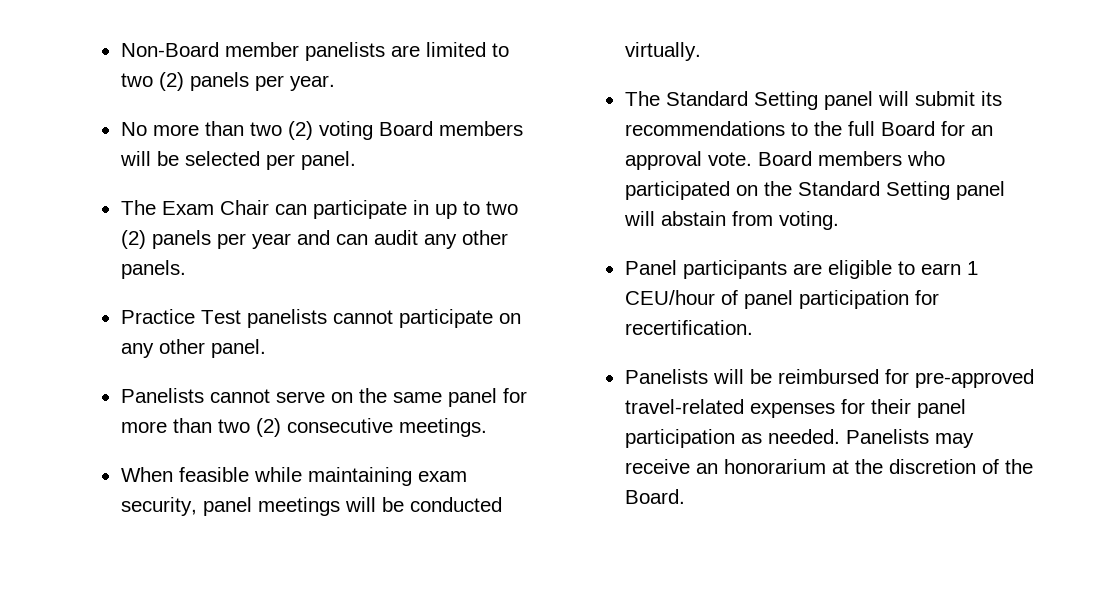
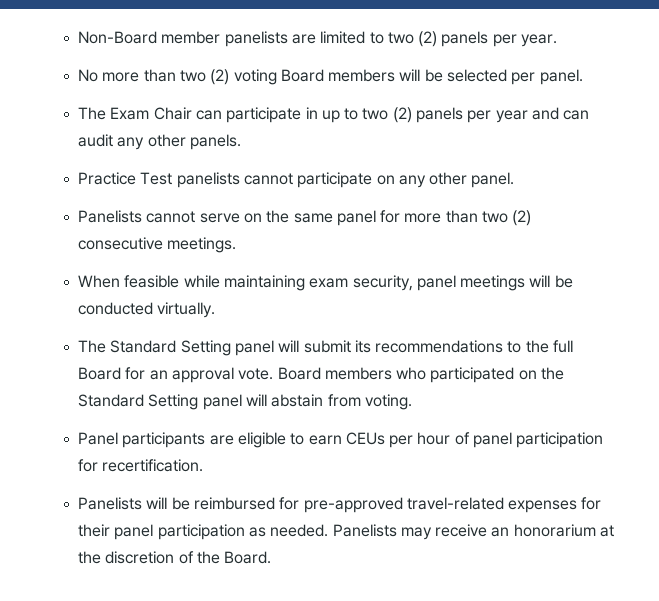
[966,261,978,275] [624,290,715,305] 1 CEU/hour -> [345,432,451,448] CEUs per hour

